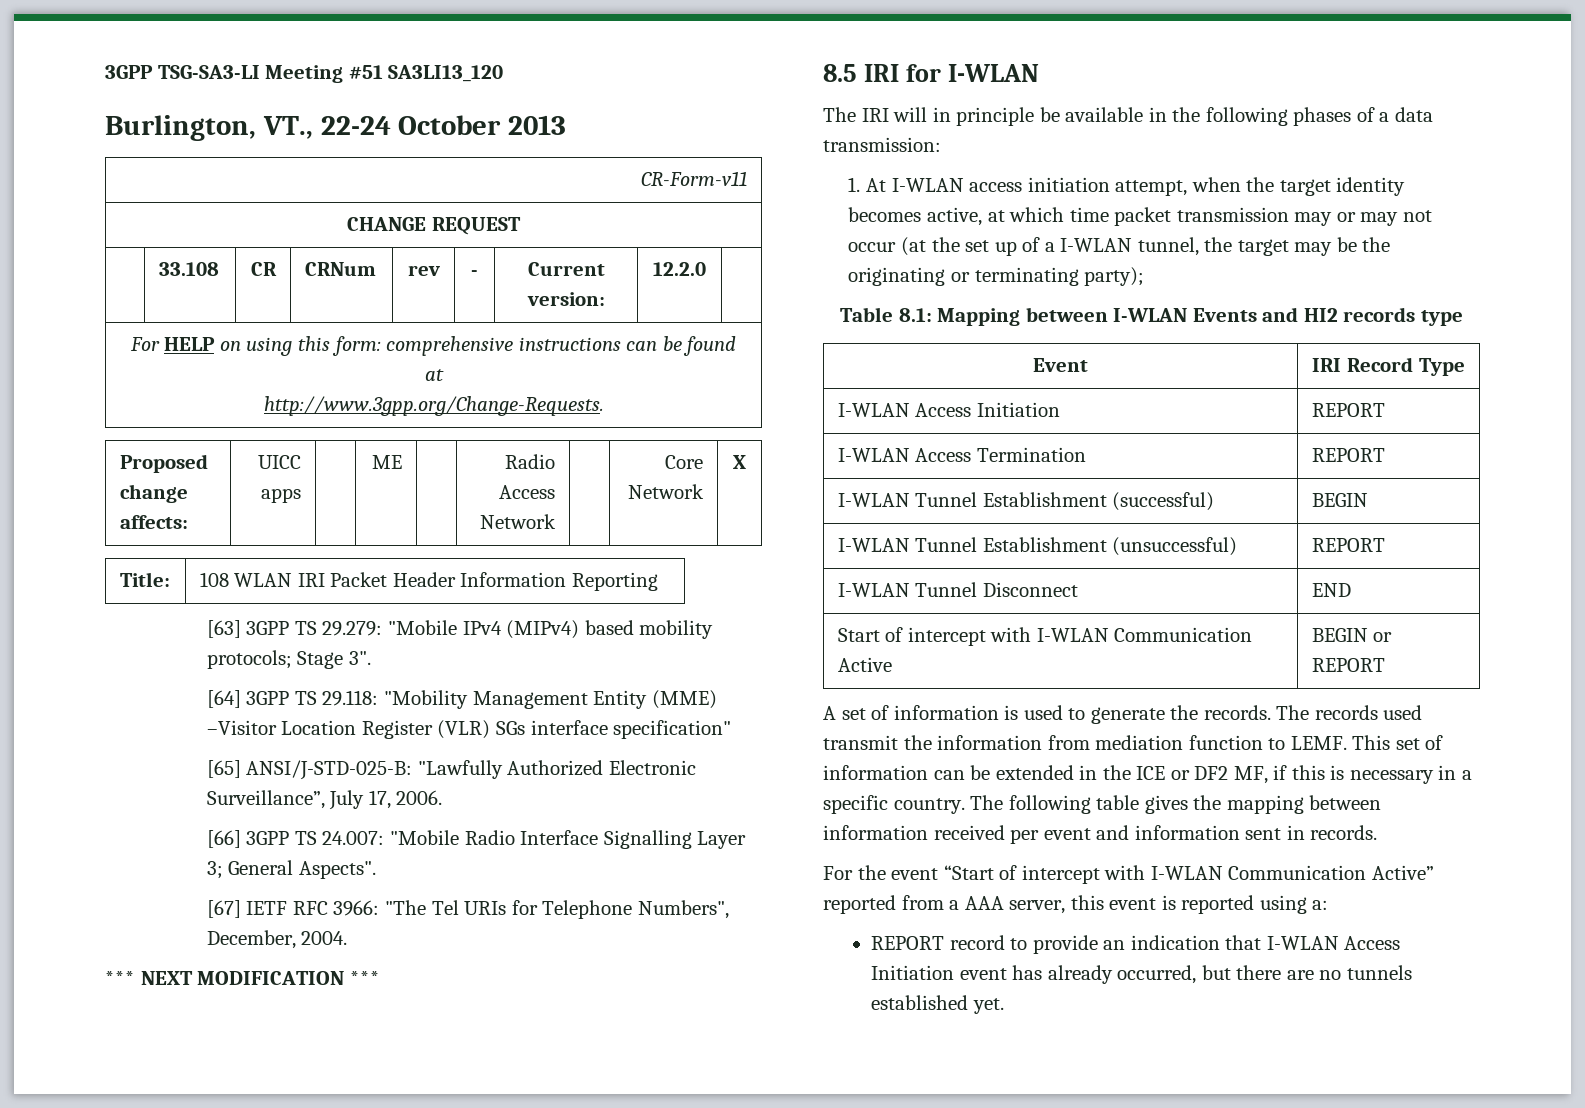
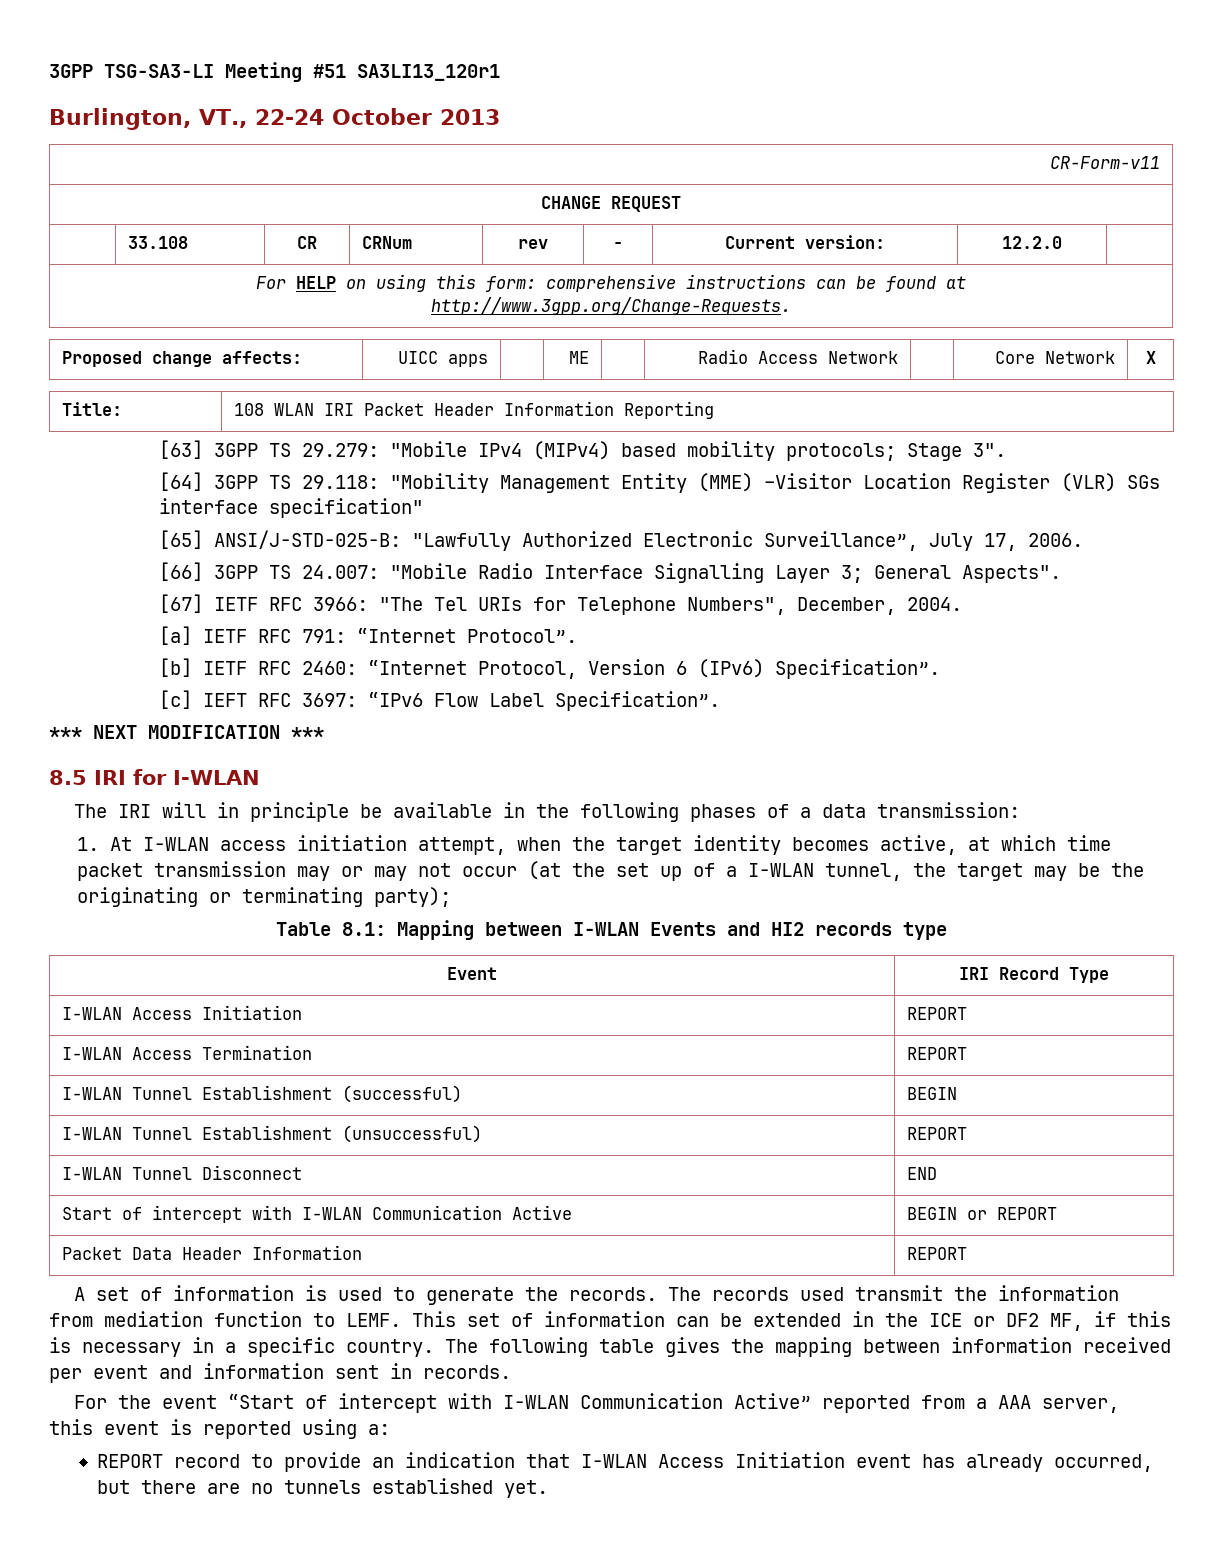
[388,65,504,82] SA3LI13_120 -> [357,64,500,81] SA3LI13_120r1
(348, 938) none -> [159,626,578,645] [159,658,941,679] [159,690,721,711] // [a] IETF RFC 791: “Internet Protocol”. // [b] IETF RFC 2460: “Internet Protocol, Version 6 (IPv6) Specification”. // [c] IEFT RFC 3697: “IPv6 Flow Label Specification”.
(1385, 665) none -> [62,1245,363,1260] [907,1247,968,1260] // Packet Data Header Information | REPORT

